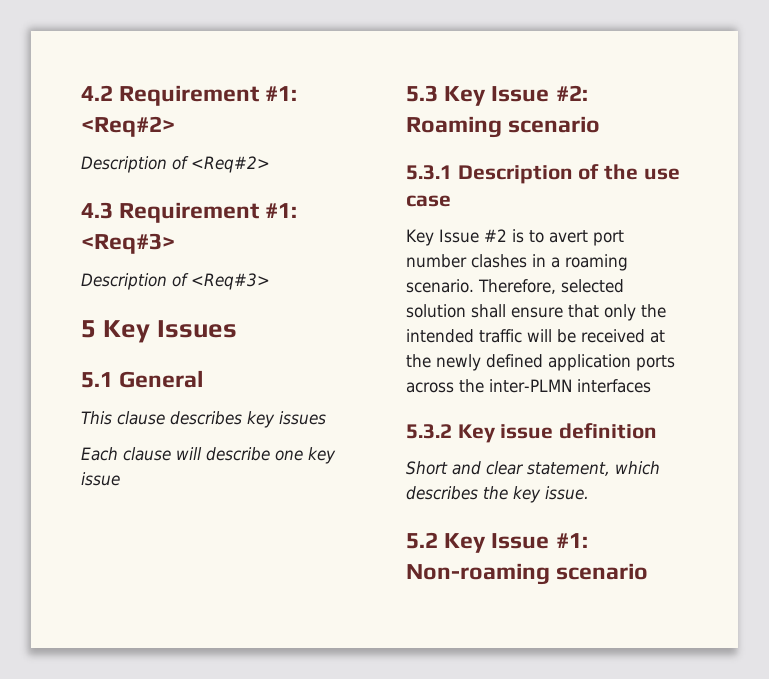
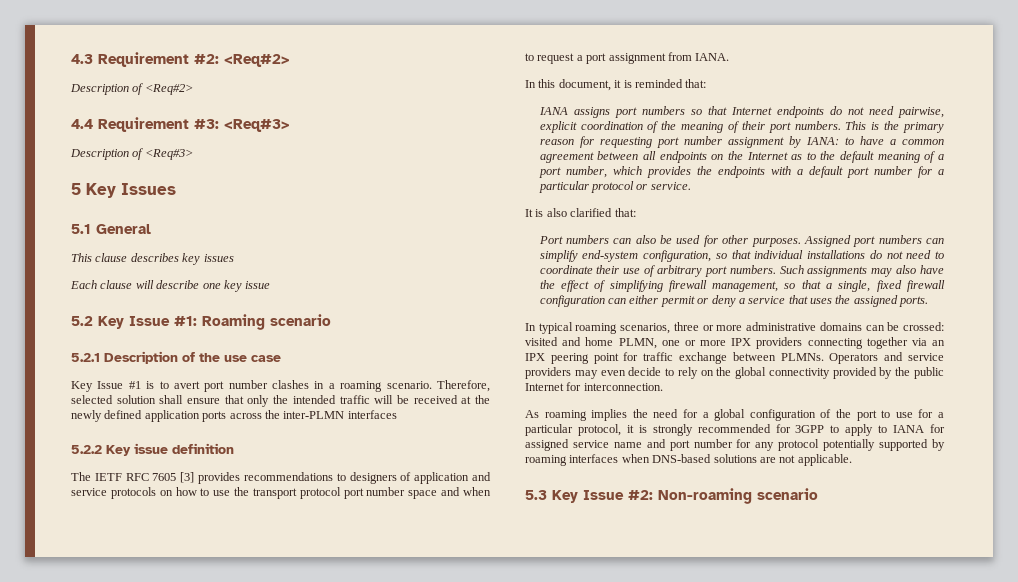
[81,85,298,106] 4.2 Requirement #1: -> [71,52,219,67] 4.3 Requirement #2:
[81,202,298,223] 4.3 Requirement #1: -> [71,117,219,132] 4.4 Requirement #3:
[406,85,588,106] 5.3 Key Issue #2: -> [71,316,197,329] 5.2 Key Issue #1:
[406,165,452,180] 5.3.1 -> [71,353,100,362] 5.2.1
[483,229,507,242] #2 -> [128,381,141,389] #1
[406,424,452,439] 5.3.2 -> [71,445,102,454] 5.2.2
[406,461,660,476] [406,486,589,503] [406,532,588,553] Short and clear statement, which describes the key issue. // 5.2 Key Issue #1: -> [71,472,491,484] [71,487,492,499] [525,52,730,64] [525,79,707,91] [538,106,945,118] [539,121,944,133] [539,136,945,148] [539,151,944,163] [538,166,945,178] [538,181,691,193] [525,208,636,217] [538,235,944,247] [539,250,944,262] [539,265,944,277] [539,280,945,292] [539,295,929,307] [525,322,944,334] [525,337,945,349] [525,352,944,364] [525,367,944,379] [525,382,663,391] [525,409,945,421] [525,424,946,436] [525,439,945,451] [525,454,852,466] [525,490,653,503] The IETF RFC 7605 [3] provides recommendations to designers of application and service protocols on how to use the transport protocol port number space and when to request a port assignment from IANA. // In this document, it is reminded that: // IANA assigns port numbers so that Internet endpoints do not need pairwise, explicit coordination of the meaning of their port numbers. This is the primary reason for requesting port number assignment by IANA: to have a common agreement between all endpoints on the Internet as to the default meaning of a port number, which provides the endpoints with a default port number for a particular protocol or service. // It is also clarified that: // Port numbers can also be used for other purposes. Assigned port numbers can simplify end-system configuration, so that individual installations do not need to coordinate their use of arbitrary port numbers. Such assignments may also have the effect of simplifying firewall management, so that a single, fixed firewall configuration can either permit or deny a service that uses the assigned ports. // In typical roaming scenarios, three or more administrative domains can be crossed: visited and home PLMN, one or more IPX providers connecting together via an IPX peering point for traffic exchange between PLMNs. Operators and service providers may even decide to rely on the global connectivity provided by the public Internet for interconnection. // As roaming implies the need for a global configuration of the port to use for a particular protocol, it is strongly recommended for 3GPP to apply to IANA for assigned service name and port number for any protocol potentially supported by roaming interfaces when DNS-based solutions are not applicable. // 5.3 Key Issue #2:

